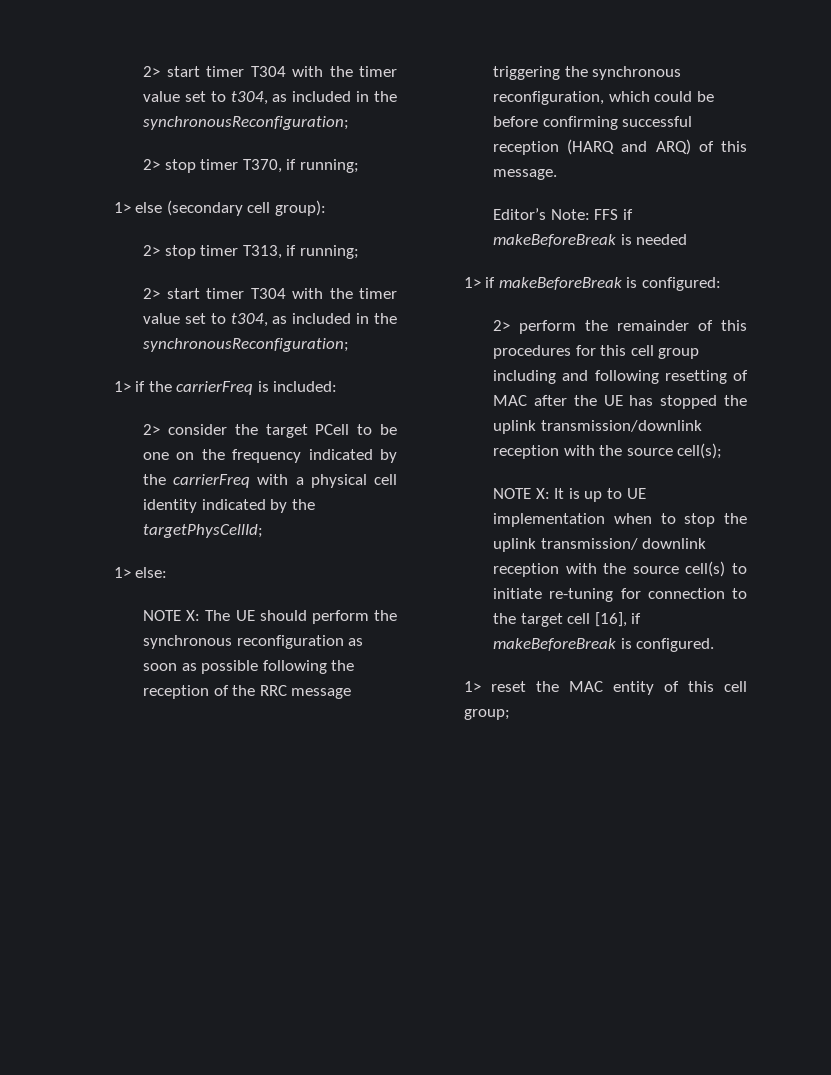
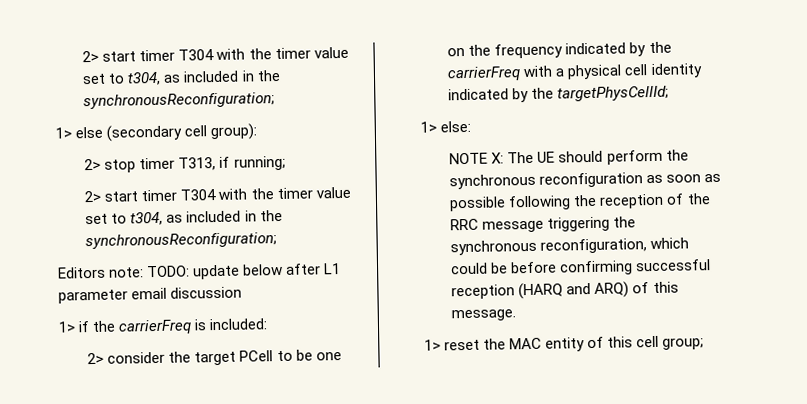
[143,159,360,173] // 2> stop timer T370, if running; -> (276, 101) none
(350, 345) none -> [57,263,341,280] [57,286,242,304] // Editors note: TODO: update below after L1 parameter email discussion
[493,208,633,220] [493,234,688,247] [463,277,721,291] [493,320,747,334] [493,345,700,359] [493,370,748,384] [493,395,747,409] [493,420,702,434] [493,443,723,459] [493,488,646,502] [493,513,747,527] [493,538,707,552] [493,561,747,577] [493,588,747,602] [493,612,642,627] [493,638,715,652] // Editor’s Note: FFS if makeBeforeBreak is needed // 1> if makeBeforeBreak is configured: // 2> perform the remainder of this procedures for this cell group including and following resetting of MAC after the UE has stopped the uplink transmission/downlink reception with the source cell(s); // NOTE X: It is up to UE implementation when to stop the uplink transmission/ downlink reception with the source cell(s) to initiate re-tuning for connection to the target cell [16], if makeBeforeBreak is configured. -> (517, 315) none

